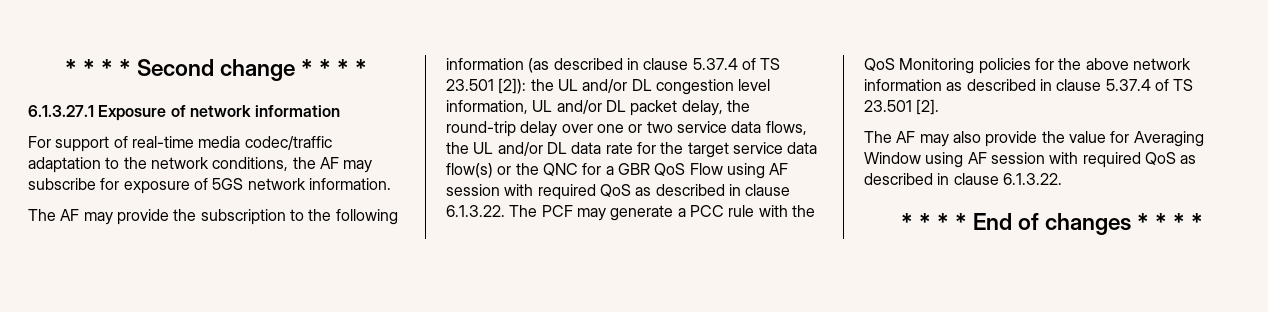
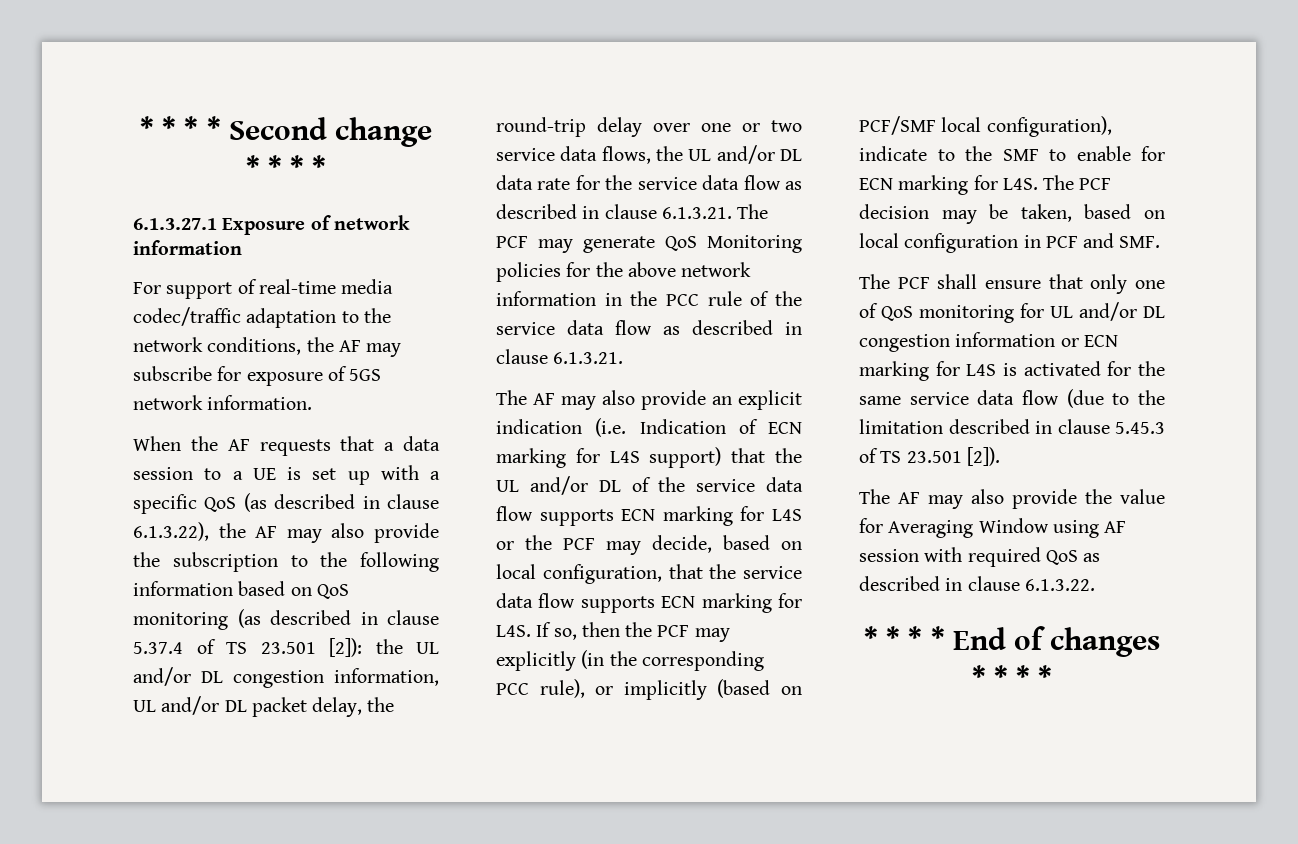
[28,209,113,225] The AF may -> [133,436,440,456] [133,465,440,485] [133,493,439,514] [133,522,365,543] When the AF requests that a data session to a UE is set up with a specific QoS (as described in clause 6.1.3.22), the AF may also
(524, 64) none -> [238,581,349,599] [133,612,228,630] based on QoS monitoring
[738,79,771,91] level -> (324, 679) none
[687,142,818,158] [446,163,789,179] [446,184,791,200] [446,205,505,217] target service data flow(s) or the QNC for a GBR QoS Flow using AF session with required QoS as described in clause 6.1.3.22. -> [637,175,802,190] [496,204,732,219] service data flow as described in clause 6.1.3.21.
[677,205,815,217] a PCC rule with the -> (655, 244) none
[946,79,1194,91] [864,99,940,115] as described in clause 5.37.4 of TS 23.501 [2]. -> [604,291,802,306] [496,320,802,335] [496,349,624,364] [496,390,802,410] [496,418,802,437] [496,447,802,468] [496,476,803,495] [496,506,802,526] [496,535,802,555] [496,564,802,584] [496,593,802,613] [496,622,730,642] [496,650,764,671] [496,679,802,700] [859,116,1112,137] [859,146,1165,161] [859,175,1112,195] [859,204,1165,224] [859,233,1161,253] [859,274,1165,294] [859,302,1165,323] [859,332,1118,352] [859,361,1165,381] [859,389,1165,408] [859,419,1165,434] [859,447,1000,466] in the PCC rule of the service data flow as described in clause 6.1.3.21. // The AF may also provide an explicit indication (i.e. Indication of ECN marking for L4S support) that the UL and/or DL of the service data flow supports ECN marking for L4S or the PCF may decide, based on local configuration, that the service data flow supports ECN marking for L4S. If so, then the PCF may explicitly (in the corresponding PCC rule), or implicitly (based on PCF/SMF local configuration), indicate to the SMF to enable for ECN marking for L4S. The PCF decision may be taken, based on local configuration in PCF and SMF. // The PCF shall ensure that only one of QoS monitoring for UL and/or DL congestion information or ECN marking for L4S is activated for the same service data flow (due to the limitation described in clause 5.45.3 of TS 23.501 [2]).

